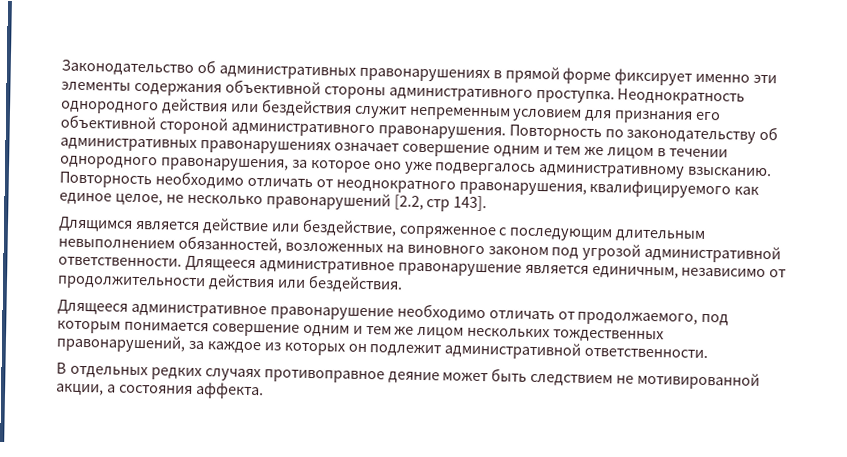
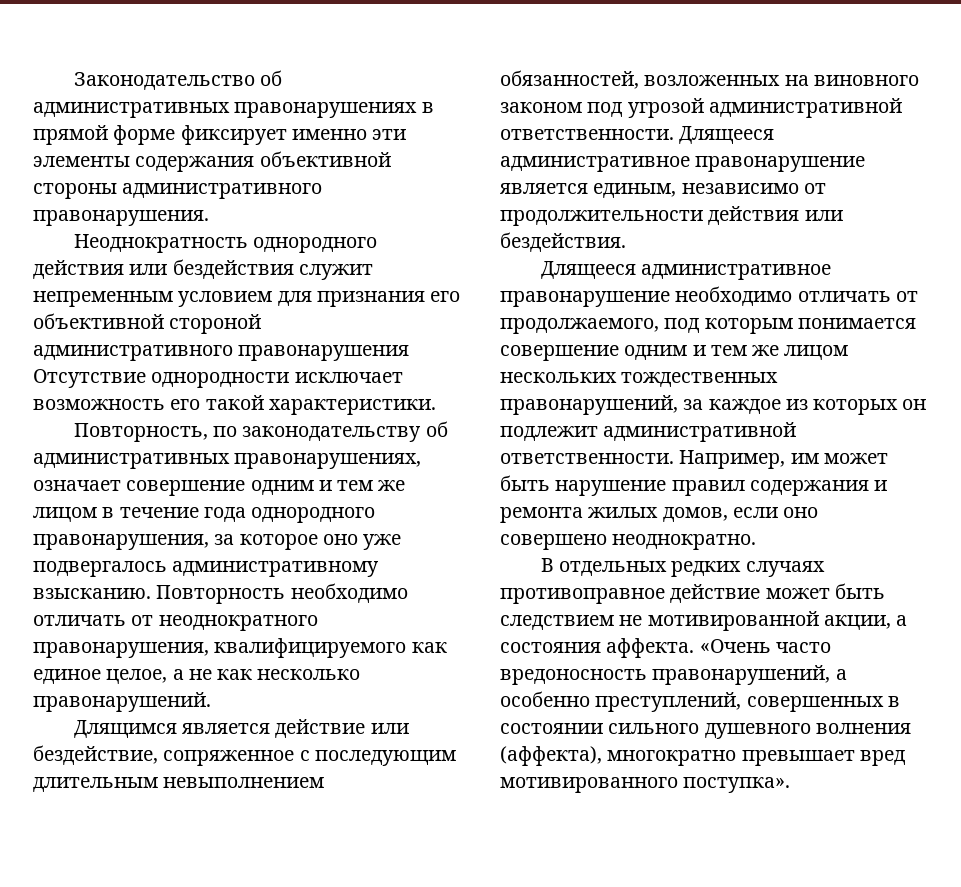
[535,89,615,104] проступка. -> [33,210,209,226] правонарушения. //
[377,124,602,142] правонарушения. Повторность -> [238,345,410,361] [33,369,403,388] [33,395,436,415] [73,423,208,442] правонарушения Отсутствие однородности исключает возможность его такой характеристики. // Повторность,
[199,140,331,155] правонарушениях -> [234,453,422,469] правонарушениях,
[669,148,729,158] течении -> [119,507,246,522] течение года
[165,192,488,212] не несколько правонарушений [2.2, стр 143]. -> [172,669,361,680] [33,692,211,712] а не как несколько правонарушений.
[591,265,679,279] единичным, -> [593,183,677,198] единым,
(709, 353) none -> [679,450,888,469] [500,475,888,496] [500,507,819,523] [500,534,757,550] Например, им может быть нарушение правил содержания и ремонта жилых домов, если оно совершено неоднократно.
[387,371,440,384] деяние -> [670,584,761,603] действие
(264, 391) none -> [699,639,831,653] [500,665,847,685] [500,691,900,712] [500,723,911,739] [500,746,905,766] [500,777,791,793] «Очень часто вредоносность правонарушений, а особенно преступлений, совершенных в состоянии сильного душевного волнения (аффекта), многократно превышает вред мотивированного поступка».

